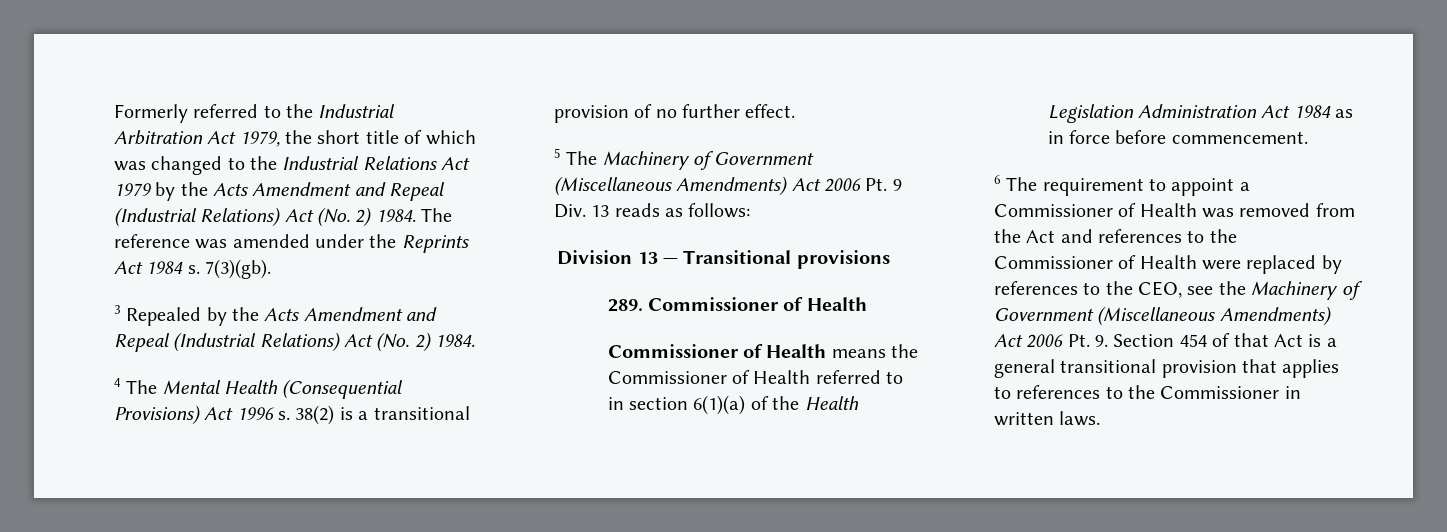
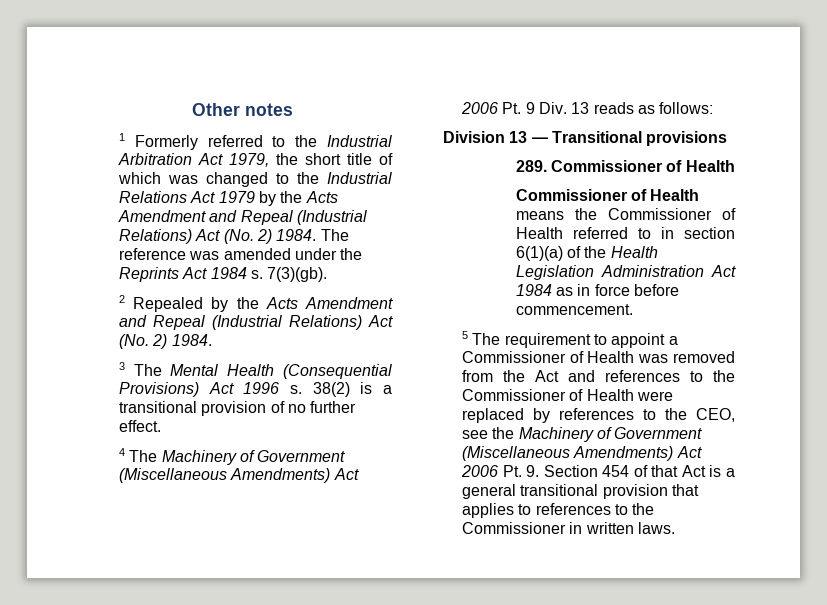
(113, 113) none -> [191,103,293,116] [118,133,125,141] Other notes // 1
[113,305,121,314] 3 -> [118,295,125,303] 2
[113,378,121,387] 4 -> [118,362,125,370] 3
[553,148,561,158] 5 -> [118,448,125,456] 4
[993,175,1001,184] 6 -> [461,331,468,339] 5

